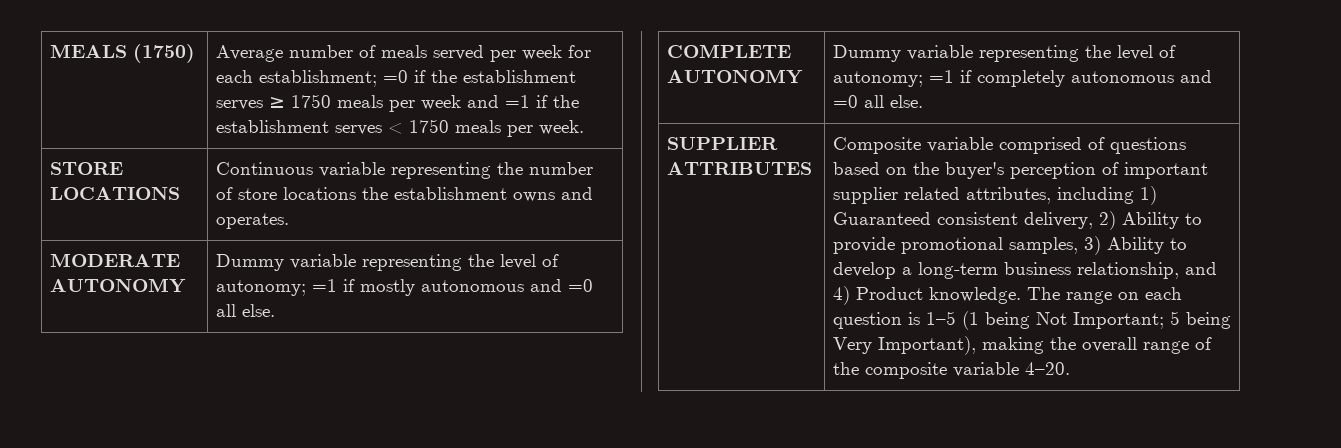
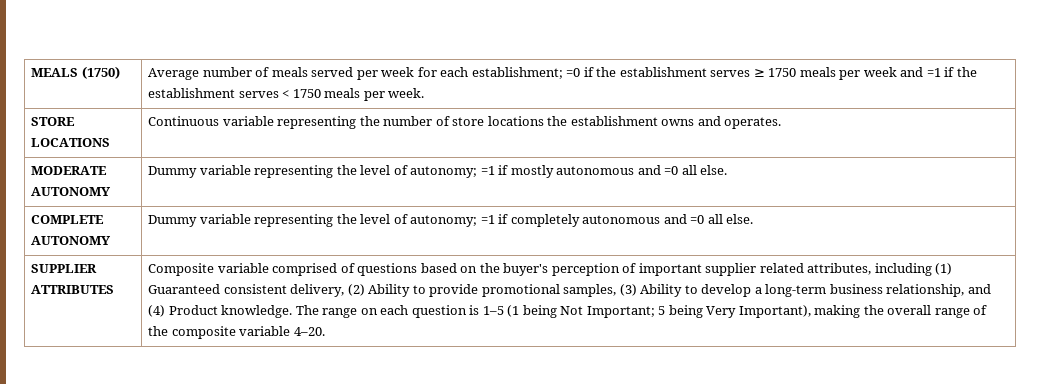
[1139,186,1157,205] 1) -> [935,263,953,275] (1)
[1098,211,1116,230] 2) -> [347,284,365,296] (2)
[1083,236,1101,255] 3) -> [619,284,637,296] (3)
[832,286,850,305] 4) -> [148,305,166,317] (4)

